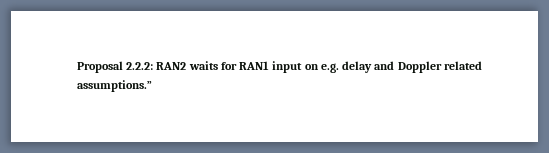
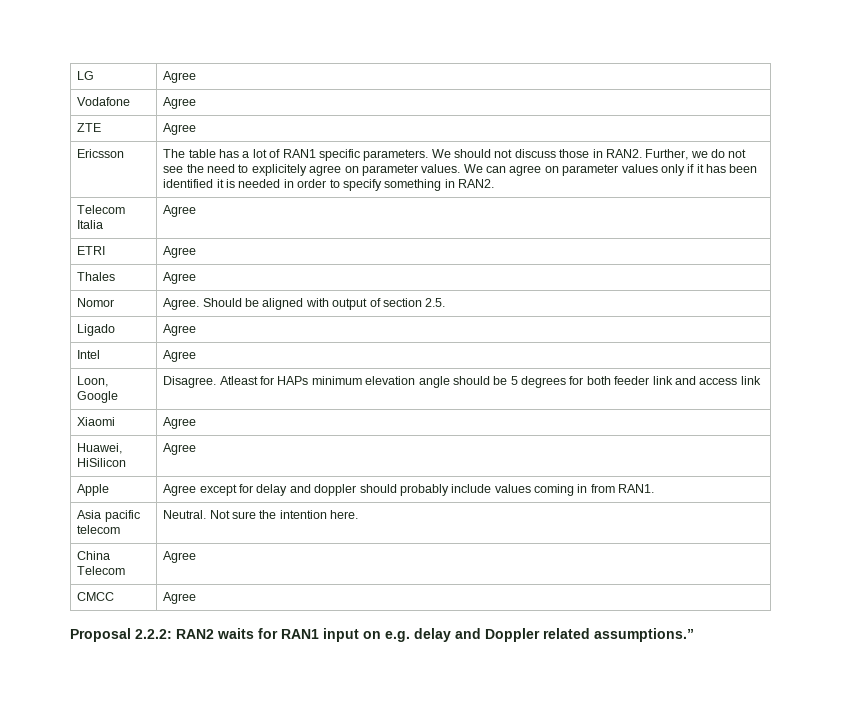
(77, 67) none -> [77,71,95,80] [163,71,197,83] [77,97,131,106] [163,97,197,109] [77,123,102,132] [163,123,197,135] [77,149,125,158] [163,149,747,161] [163,164,758,176] [163,179,495,191] [77,205,126,214] [77,220,104,229] [163,205,197,217] [77,246,106,255] [163,246,197,258] [77,272,116,281] [163,272,197,284] [77,298,115,307] [163,298,446,310] [77,324,116,336] [163,324,197,336] [77,350,101,359] [163,350,197,362] [77,376,109,387] [77,391,119,403] [163,376,761,388] [77,417,116,426] [163,417,197,429] [77,443,123,454] [77,458,127,467] [163,443,197,455] [77,484,110,496] [163,484,655,496] [77,510,140,522] [77,525,121,534] [163,510,359,519] [77,551,111,560] [77,566,126,575] [163,551,197,563] [77,592,115,601] [163,592,197,604] LG | Agree // Vodafone | Agree // ZTE | Agree // Ericsson | The table has a lot of RAN1 specific parameters. We should not discuss those in RAN2. Further, we do not see the need to explicitely agree on parameter values. We can agree on parameter values only if it has been identified it is needed in order to specify something in RAN2. // Telecom Italia | Agree // ETRI | Agree // Thales | Agree // Nomor | Agree. Should be aligned with output of section 2.5. // Ligado | Agree // Intel | Agree // Loon, Google | Disagree. Atleast for HAPs minimum elevation angle should be 5 degrees for both feeder link and access link // Xiaomi | Agree // Huawei, HiSilicon | Agree // Apple | Agree except for delay and doppler should probably include values coming in from RAN1. // Asia pacific telecom | Neutral. Not sure the intention here. // China Telecom | Agree // CMCC | Agree //

